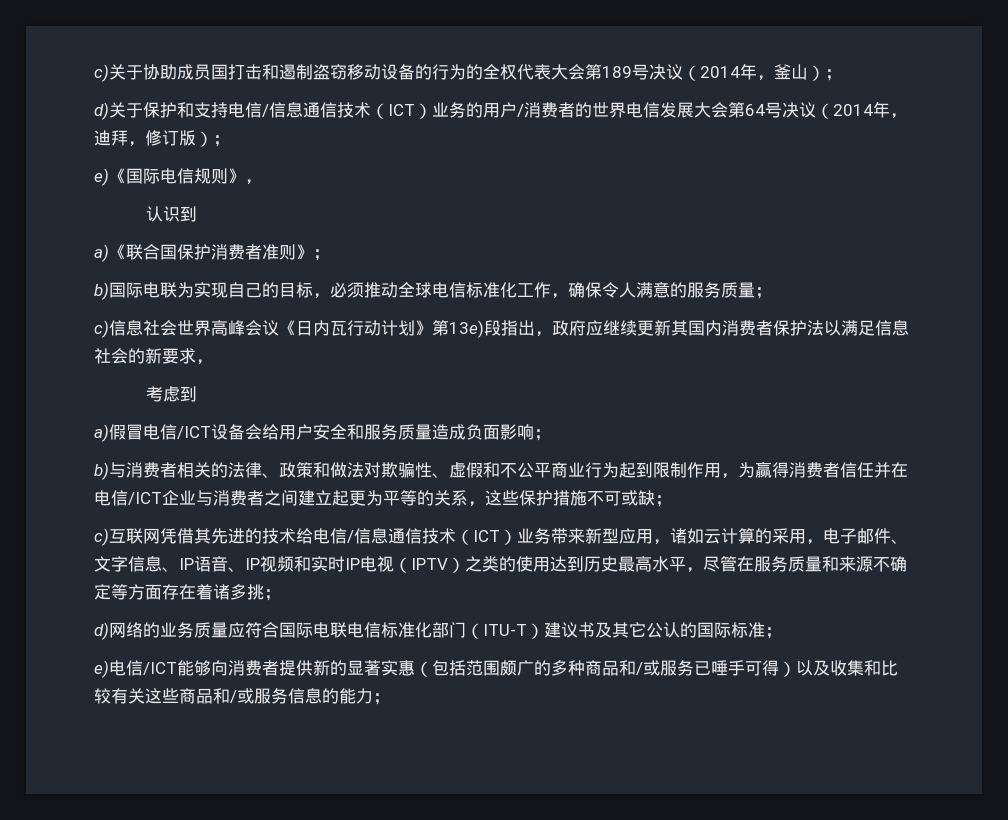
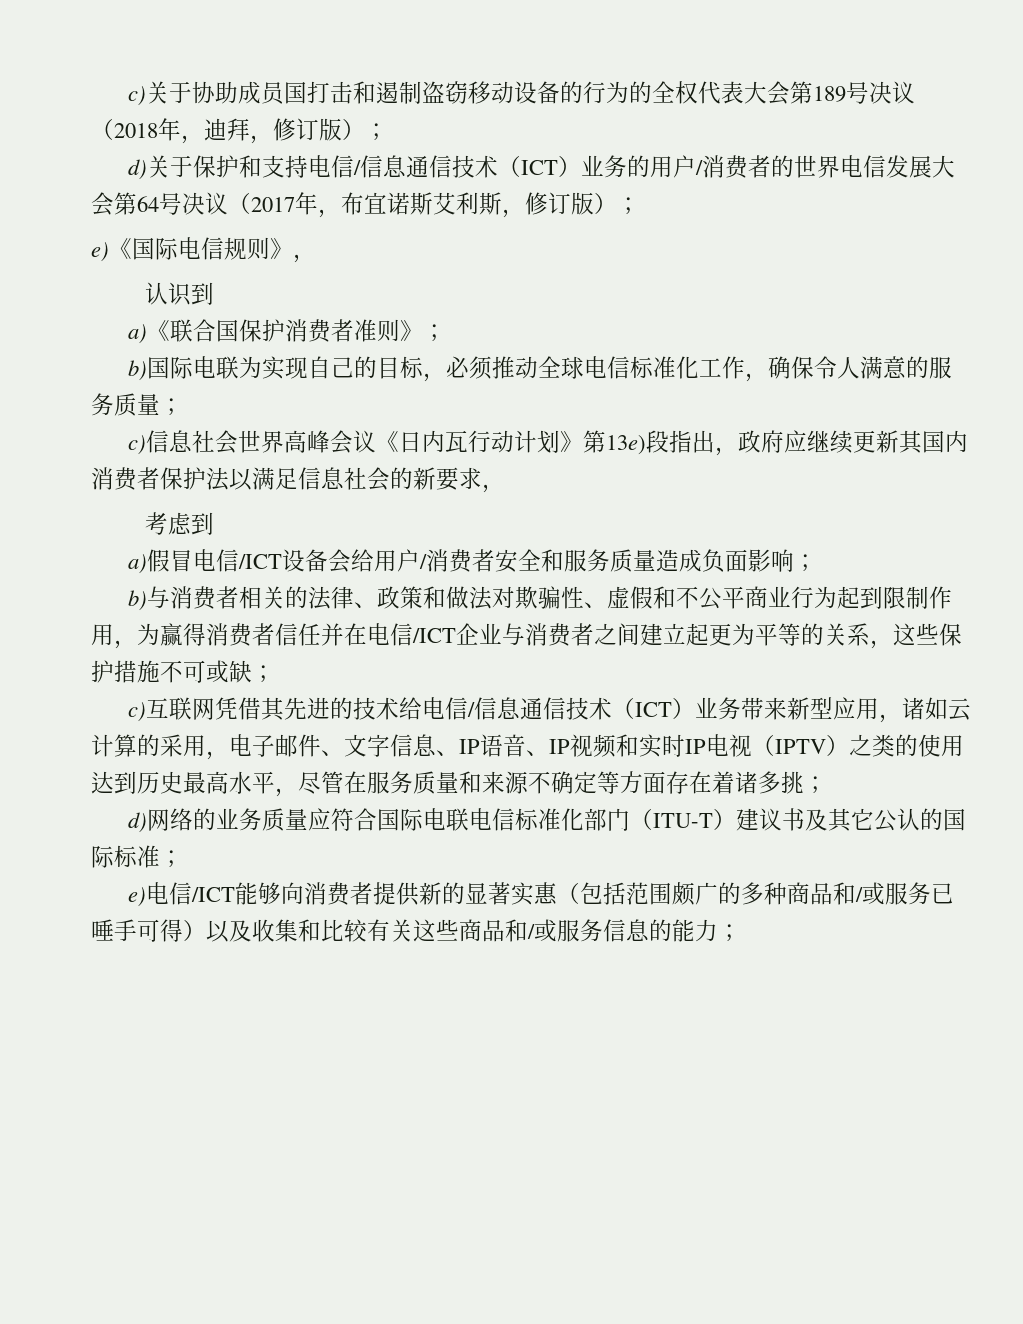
[700,63,808,81] 2014年，釜山 -> [114,118,342,144] 2018年，迪拜，修订版
[833,101,907,119] [94,130,128,146] 2014年，迪拜 -> [251,192,502,218] 2017年，布宜诺斯艾利斯
(313, 432) none -> [418,549,495,573] /消费者

